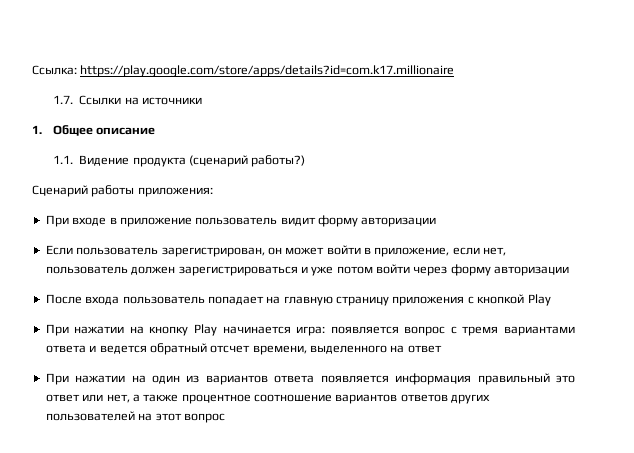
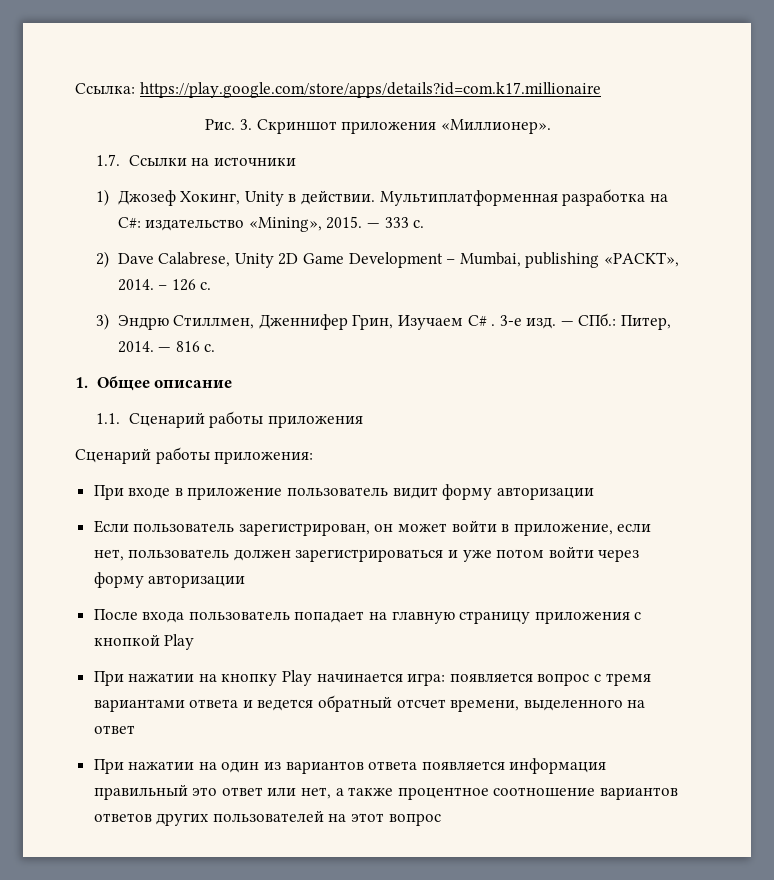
(455, 71) none -> [205,119,551,134] // Рис. 3. Скриншот приложения «Миллионер».
(203, 101) none -> [96,189,668,206] [117,216,425,232] [96,251,679,268] [117,279,212,291] [96,313,672,330] [117,341,216,353] // 1) Джозеф Хокинг, Unity в действии. Мультиплатформенная разработка на C#: издательство «Mining», 2015. — 333 с. // 2) Dave Calabrese, Unity 2D Game Development – Mumbai, publishing «PACKT», 2014. – 126 c. // 3) Эндрю Стиллмен, Дженнифер Грин, Изучаем C# . 3-е изд. — СПб.: Питер, 2014. — 816 с.
[79,155,306,167] Видение продукта (сценарий работы?) -> [128,411,363,428] Сценарий работы приложения

